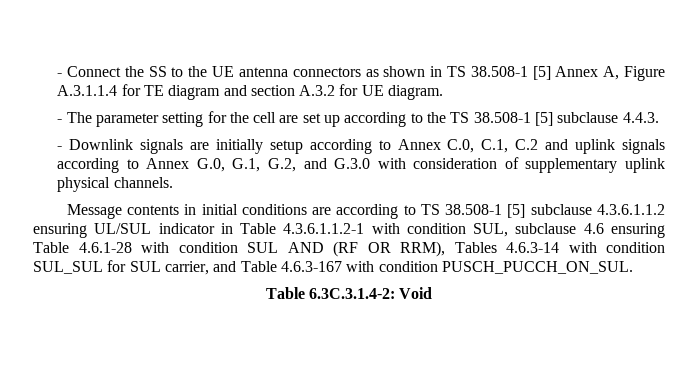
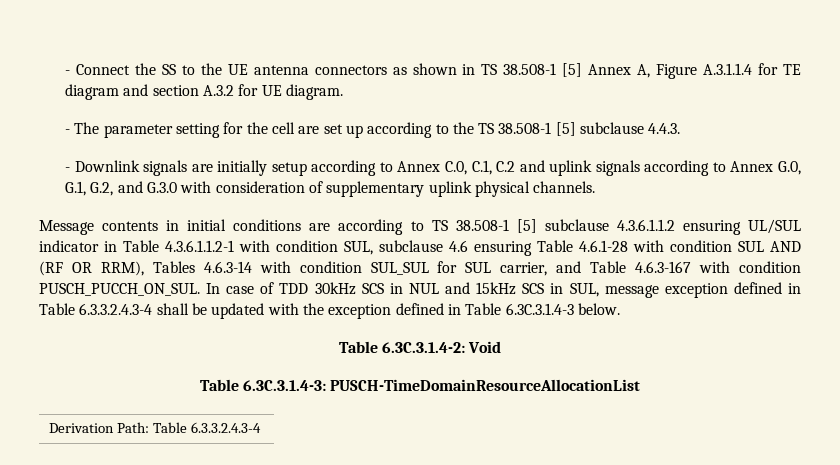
[265,287,433,299] // Table 6.3C.3.1.4-2: Void -> [206,282,802,298] [39,303,620,319] [338,341,502,353] [199,379,641,391] [48,422,261,433] In case of TDD 30kHz SCS in NUL and 15kHz SCS in SUL, message exception defined in Table 6.3.3.2.4.3-4 shall be updated with the exception defined in Table 6.3C.3.1.4-3 below. // Table 6.3C.3.1.4-2: Void // Table 6.3C.3.1.4-3: PUSCH-TimeDomainResourceAllocationList // Derivation Path: Table 6.3.3.2.4.3-4

